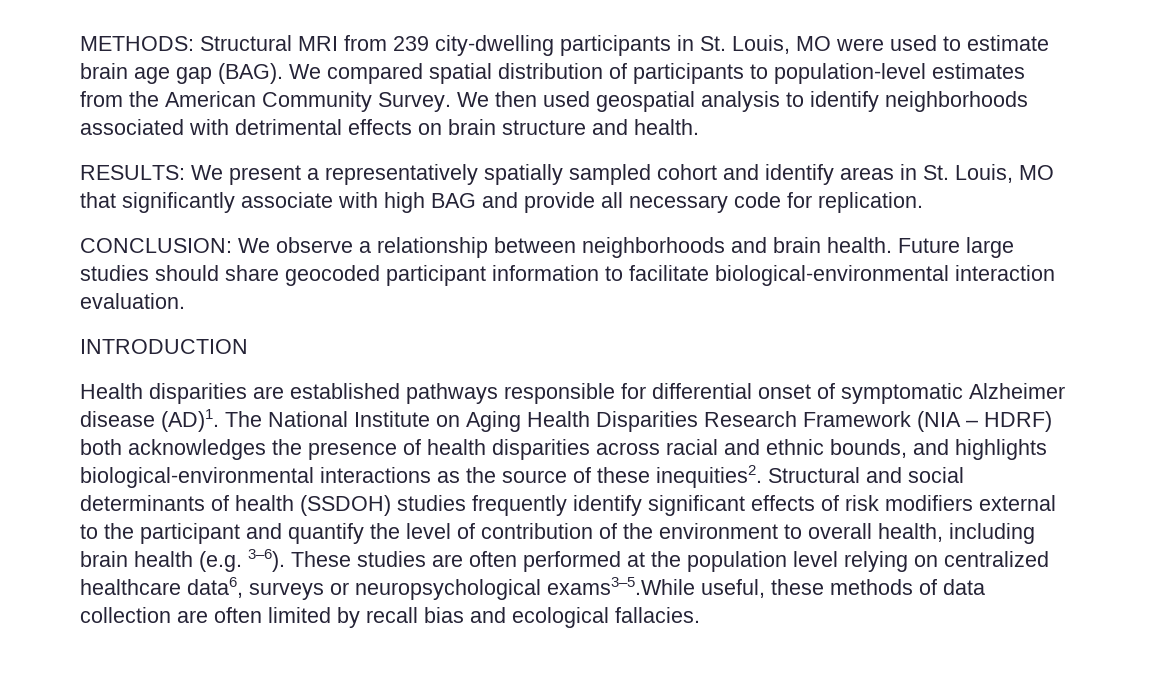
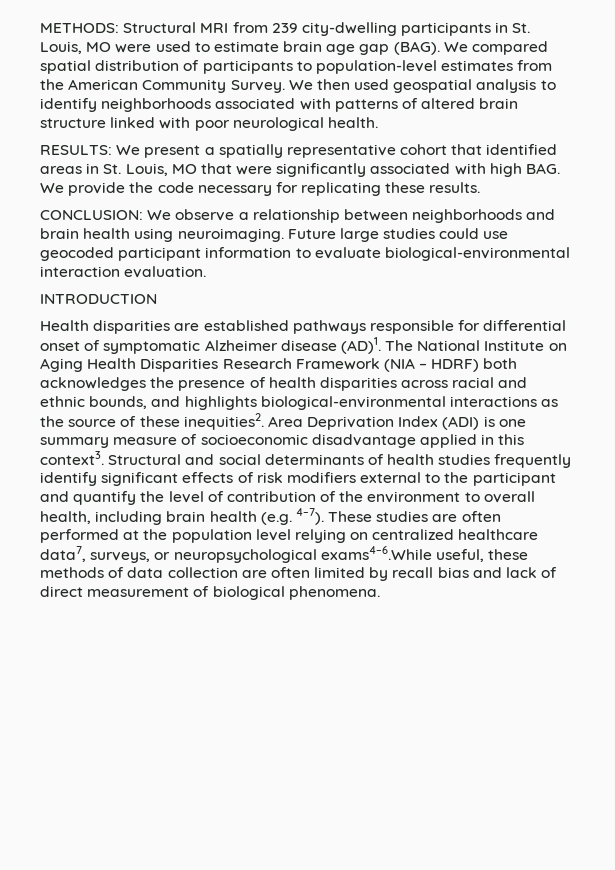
[235,119,628,135] detrimental effects on brain structure and -> [334,98,519,112] [40,117,324,131] patterns of altered brain structure linked with poor neurological
[325,164,834,185] representatively spatially sampled cohort and identify -> [218,144,558,158] spatially representative cohort that identified
[122,192,923,213] significantly associate with high BAG and provide all necessary code for replication. -> [236,163,561,177] [40,182,481,196] were significantly associated with high BAG. We provide the code necessary for replicating these results.
[827,237,892,253] health. -> [83,228,284,242] health using neuroimaging.
[155,265,279,281] should share -> [439,228,509,239] could use
[629,265,709,281] facilitate -> [314,247,381,259] evaluate
(762, 476) none -> [267,416,526,430] [40,434,525,448] [40,451,104,465] Area Deprivation Index (ADI) is one summary measure of socioeconomic disadvantage applied in this context3.
[300,495,391,516] (SSDOH) -> (435, 459) none
[248,549,285,572] 3–6). -> [295,508,324,525] 4–7).
[187,577,324,600] data6, surveys -> [40,546,151,563] data7, surveys,
[547,577,695,595] exams3–5.While -> [320,546,432,560] exams4–6.While
[512,607,700,628] ecological fallacies. -> [506,567,558,578] [40,586,380,600] lack of direct measurement of biological phenomena.

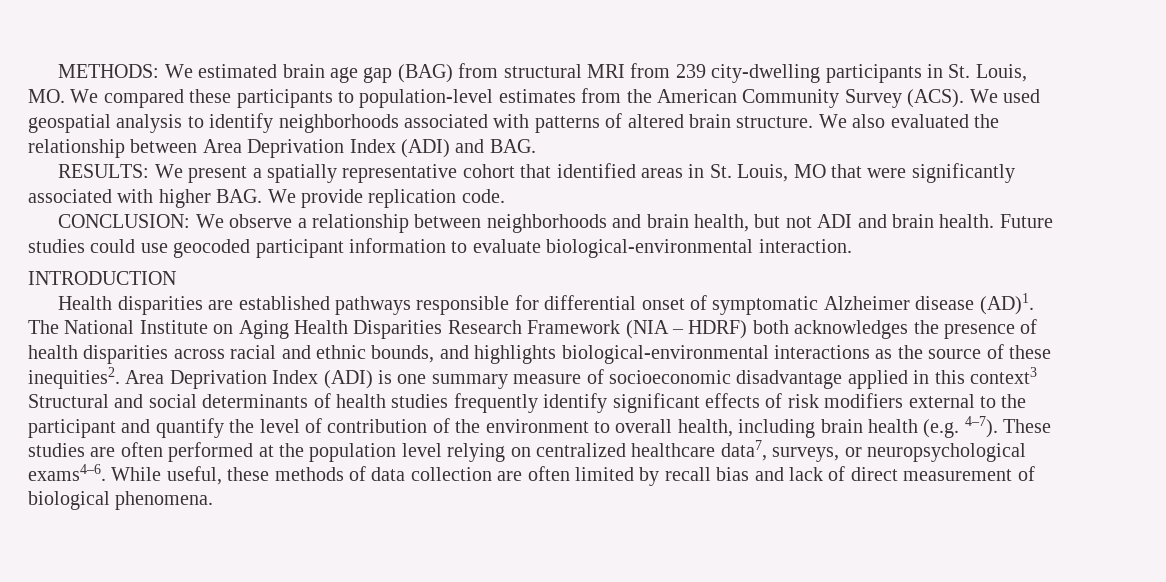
[123,22,197,33] Structural -> [164,63,582,83] We estimated brain age gap (BAG) from structural
[86,41,549,55] [40,60,200,74] MO were used to estimate brain age gap (BAG). We compared spatial distribution of -> [28,89,232,108] MO. We compared these
[230,79,350,93] Survey. We then -> [844,89,998,108] Survey (ACS). We
[40,117,378,131] structure linked with poor neurological health. -> [736,114,999,128] [28,139,536,158] structure. We also evaluated the relationship between Area Deprivation Index (ADI) and BAG.
[489,163,522,177] high -> [158,189,211,208] higher
[129,182,481,196] the code necessary for replicating these results. -> [368,189,505,208] replication code.
[83,228,379,242] health using neuroimaging. Future large -> [694,214,1053,232] health, but not ADI and brain health. Future
[40,266,207,278] interaction evaluation. -> [758,239,852,253] interaction.
[40,451,104,465] context3. -> [969,367,1037,384] context3
[320,546,432,560] exams4–6.While -> [28,464,162,481] exams4–6. While

